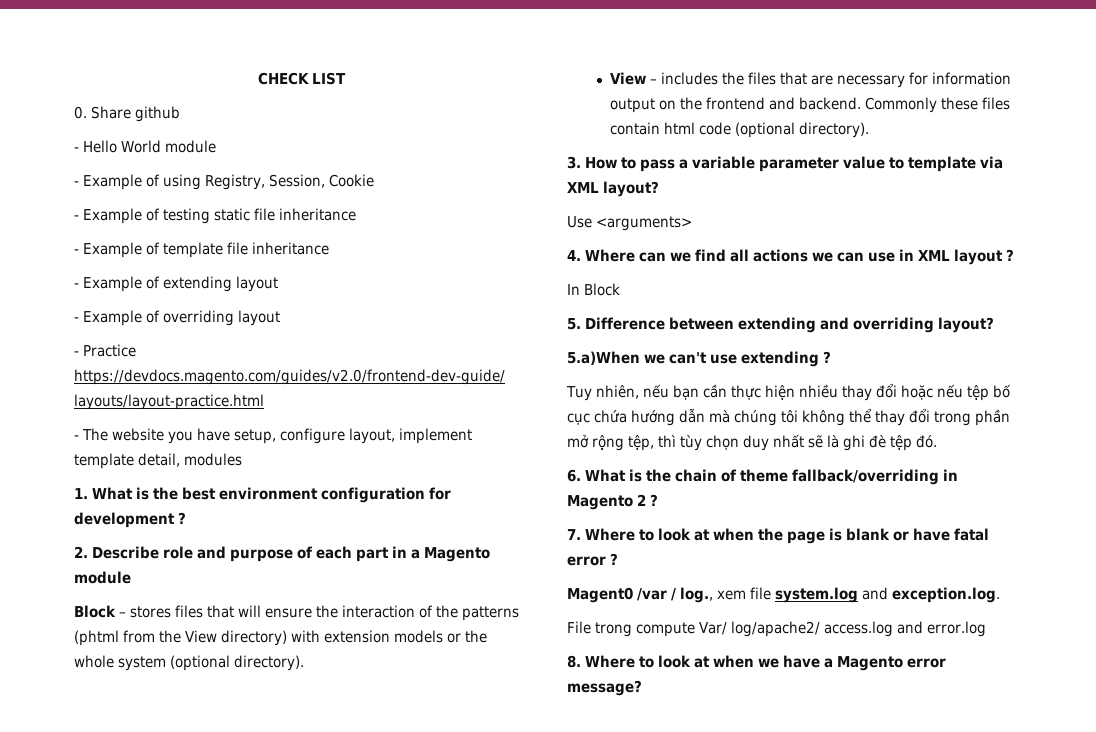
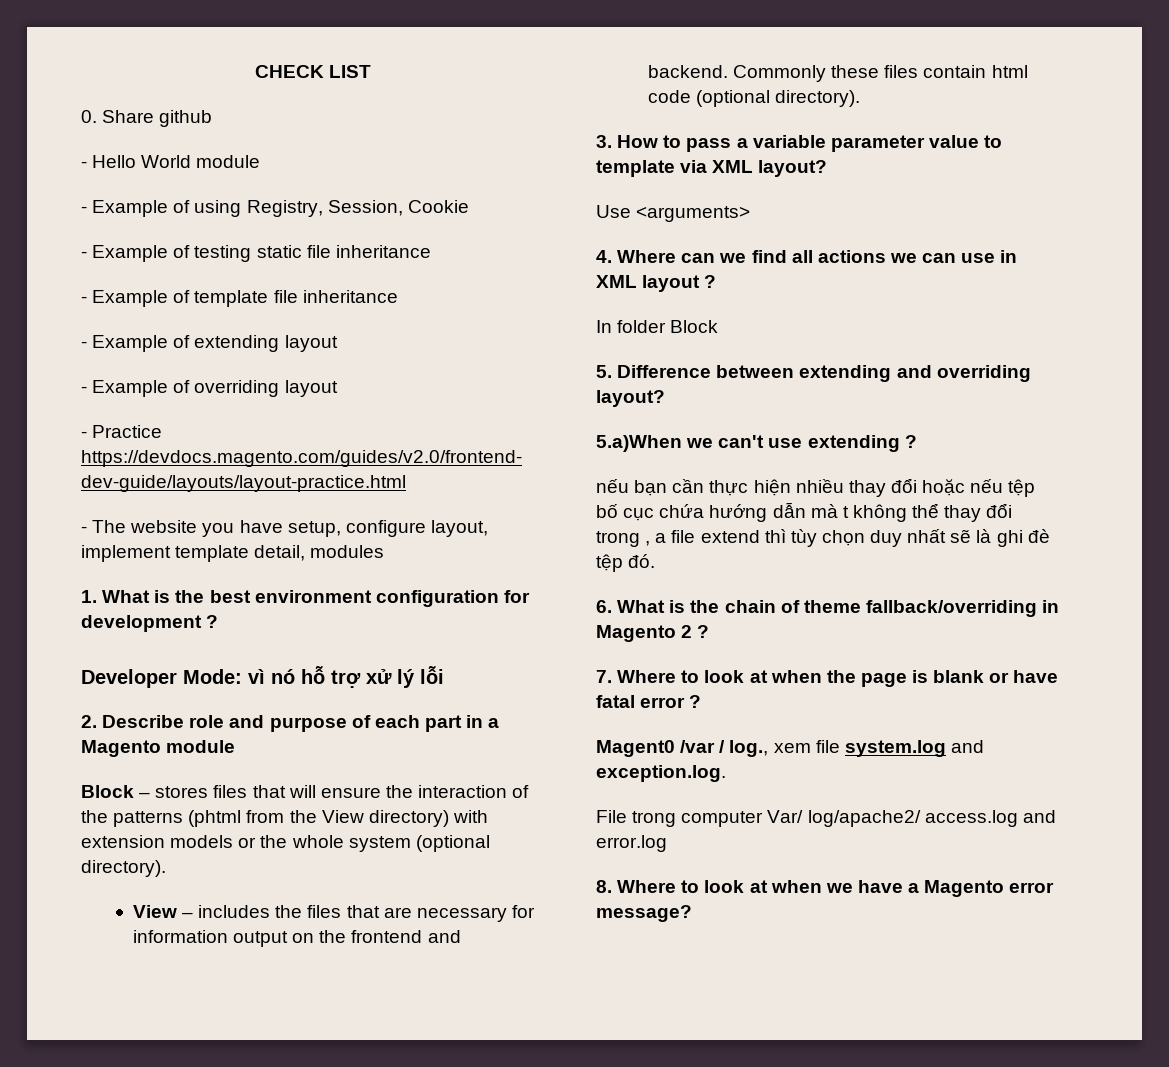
(186, 518) none -> [81,666,444,688] // Developer Mode: vì nó hỗ trợ xử lý lỗi
(580, 289) none -> [617,320,667,333] folder
[566,385,639,401] Tuy nhiên, -> (917, 441) none
[734,410,798,426] chúng tôi -> [842,506,849,518] t
[975,409,1010,426] [567,434,654,451] phần mở rộng tệp, -> [645,530,760,546] , a file extend
[635,622,695,637] compute -> [681,811,764,827] computer

